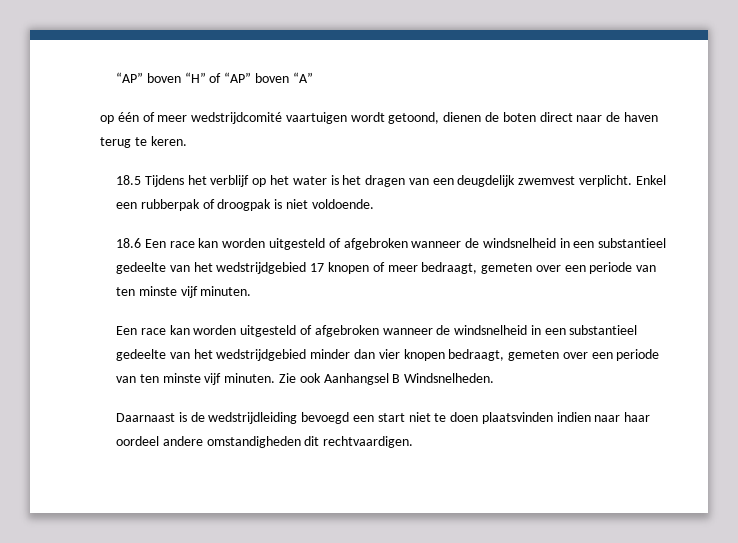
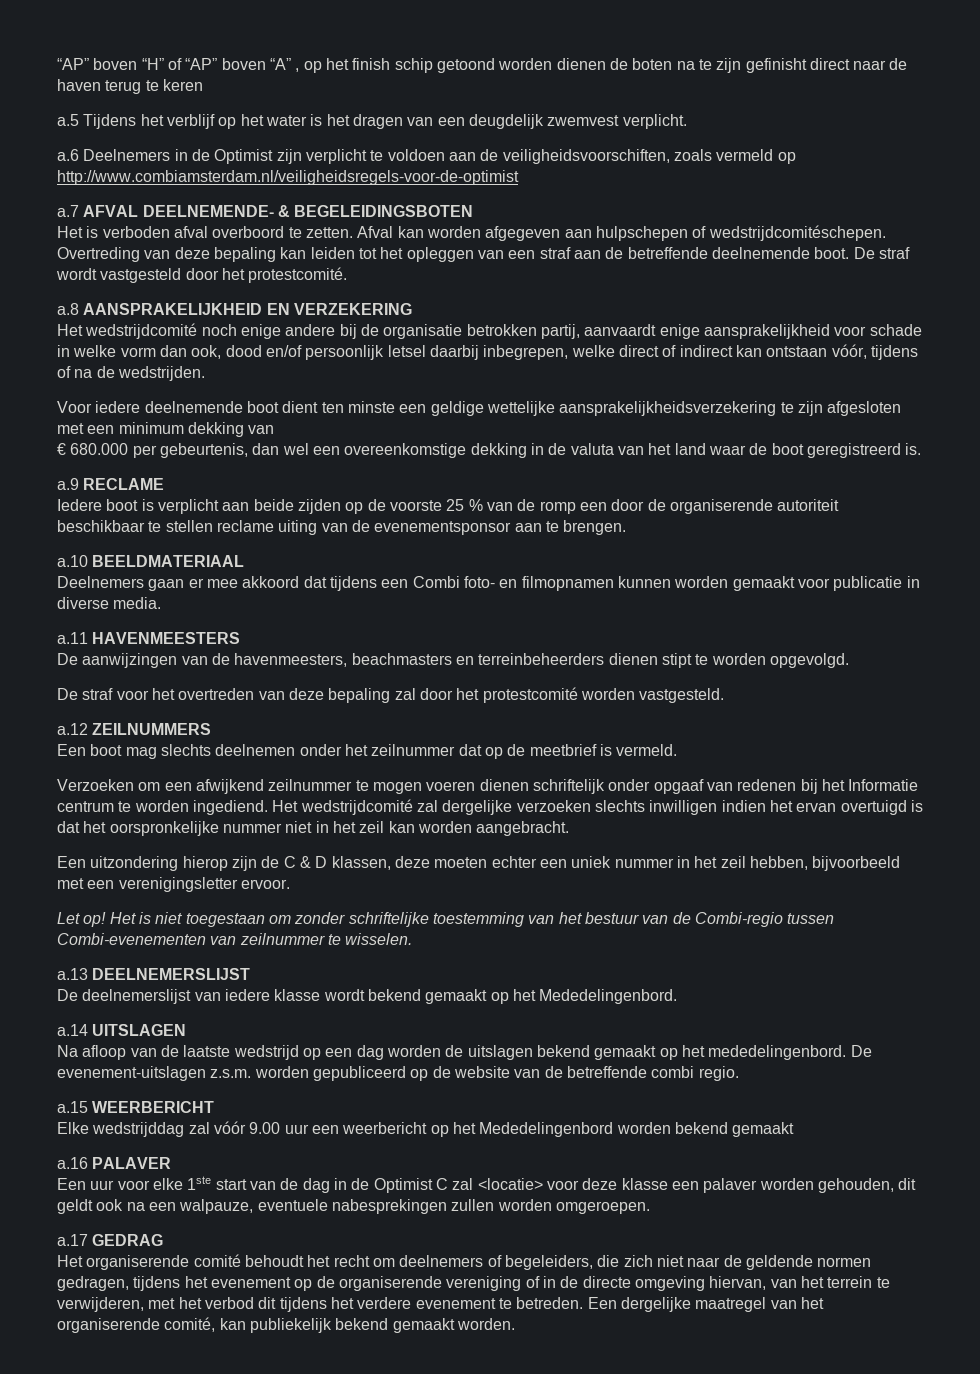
[100,112,536,124] // op één of meer wedstrijdcomité vaartuigen wordt getoond, dienen de boten -> [295,58,807,73] , op het finish schip getoond worden dienen de boten na te zijn gefinisht
[150,136,187,146] [116,175,142,185] keren. // 18.5 -> [163,79,204,91] [57,114,80,126] keren // a.5
[635,175,666,185] [116,199,374,211] [116,238,667,250] [116,262,657,274] [116,286,252,298] [116,325,638,337] [116,349,660,361] [116,373,495,385] [116,412,651,424] [116,436,414,448] Enkel een rubberpak of droogpak is niet voldoende. // 18.6 Een race kan worden uitgesteld of afgebroken wanneer de windsnelheid in een substantieel gedeelte van het wedstrijdgebied 17 knopen of meer bedraagt, gemeten over een periode van ten minste vijf minuten. // Een race kan worden uitgesteld of afgebroken wanneer de windsnelheid in een substantieel gedeelte van het wedstrijdgebied minder dan vier knopen bedraagt, gemeten over een periode van ten minste vijf minuten. Zie ook Aanhangsel B Windsnelheden. // Daarnaast is de wedstrijdleiding bevoegd een start niet te doen plaatsvinden indien naar haar oordeel andere omstandigheden dit rechtvaardigen. -> [57,149,796,164] [57,170,520,185] [57,205,474,217] [57,225,886,241] [57,247,910,262] [56,267,348,283] [57,303,413,315] [57,323,922,339] [57,344,918,360] [57,366,206,381] [57,401,902,416] [57,422,275,437] [57,443,922,458] [57,478,165,490] [57,499,840,514] [57,520,627,535] [57,555,245,567] [57,576,920,591] [57,597,162,609] [57,632,241,644] [57,653,849,668] [57,687,725,703] [57,723,212,735] [57,744,678,759] [57,779,919,794] [57,799,923,815] [57,821,570,836] [57,856,901,871] [57,877,291,892] [57,912,835,927] [57,933,413,945] [57,968,251,980] [57,989,678,1004] [57,1024,187,1036] [57,1045,872,1060] [57,1066,739,1081] [57,1101,215,1113] [57,1121,795,1137] [57,1157,172,1169] [57,1176,917,1193] [57,1199,651,1214] [57,1234,164,1246] [57,1254,872,1270] [57,1276,890,1291] [57,1297,824,1312] [57,1317,516,1333] // a.6 Deelnemers in de Optimist zijn verplicht te voldoen aan de veiligheidsvoorschiften, zoals vermeld op http://www.combiamsterdam.nl/veiligheidsregels-voor-de-optimist // a.7 AFVAL DEELNEMENDE- & BEGELEIDINGSBOTEN // Het is verboden afval overboord te zetten. Afval kan worden afgegeven aan hulpschepen of wedstrijdcomitéschepen. Overtreding van deze bepaling kan leiden tot het opleggen van een straf aan de betreffende deelnemende boot. De straf wordt vastgesteld door het protestcomité. // a.8 AANSPRAKELIJKHEID EN VERZEKERING // Het wedstrijdcomité noch enige andere bij de organisatie betrokken partij, aanvaardt enige aansprakelijkheid voor schade in welke vorm dan ook, dood en/of persoonlijk letsel daarbij inbegrepen, welke direct of indirect kan ontstaan vóór, tijdens of na de wedstrijden. // Voor iedere deelnemende boot dient ten minste een geldige wettelijke aansprakelijkheidsverzekering te zijn afgesloten met een minimum dekking van // € 680.000 per gebeurtenis, dan wel een overeenkomstige dekking in de valuta van het land waar de boot geregistreerd is. // a.9 RECLAME // Iedere boot is verplicht aan beide zijden op de voorste 25 % van de romp een door de organiserende autoriteit beschikbaar te stellen reclame uiting van de evenementsponsor aan te brengen. // a.10 BEELDMATERIAAL // Deelnemers gaan er mee akkoord dat tijdens een Combi foto- en filmopnamen kunnen worden gemaakt voor publicatie in diverse media. // a.11 HAVENMEESTERS // De aanwijzingen van de havenmeesters, beachmasters en terreinbeheerders dienen stipt te worden opgevolgd. // De straf voor het overtreden van deze bepaling zal door het protestcomité worden vastgesteld. // a.12 ZEILNUMMERS // Een boot mag slechts deelnemen onder het zeilnummer dat op de meetbrief is vermeld. // Verzoeken om een afwijkend zeilnummer te mogen voeren dienen schriftelijk onder opgaaf van redenen bij het Informatie centrum te worden ingediend. Het wedstrijdcomité zal dergelijke verzoeken slechts inwilligen indien het ervan overtuigd is dat het oorspronkelijke nummer niet in het zeil kan worden aangebracht. // Een uitzondering hierop zijn de C & D klassen, deze moeten echter een uniek nummer in het zeil hebben, bijvoorbeeld met een verenigingsletter ervoor. // Let op! Het is niet toegestaan om zonder schriftelijke toestemming van het bestuur van de Combi-regio tussen Combi-evenementen van zeilnummer te wisselen. // a.13 DEELNEMERSLIJST // De deelnemerslijst van iedere klasse wordt bekend gemaakt op het Mededelingenbord. // a.14 UITSLAGEN // Na afloop van de laatste wedstrijd op een dag worden de uitslagen bekend gemaakt op het mededelingenbord. De evenement-uitslagen z.s.m. worden gepubliceerd op de website van de betreffende combi regio. // a.15 WEERBERICHT // Elke wedstrijddag zal vóór 9.00 uur een weerbericht op het Mededelingenbord worden bekend gemaakt // a.16 PALAVER // Een uur voor elke 1ste start van de dag in de Optimist C zal <locatie> voor deze klasse een palaver worden gehouden, dit geldt ook na een walpauze, eventuele nabesprekingen zullen worden omgeroepen. // a.17 GEDRAG // Het organiserende comité behoudt het recht om deelnemers of begeleiders, die zich niet naar de geldende normen gedragen, tijdens het evenement op de organiserende vereniging of in de directe omgeving hiervan, van het terrein te verwijderen, met het verbod dit tijdens het verdere evenement te betreden. Een dergelijke maatregel van het organiserende comité, kan publiekelijk bekend gemaakt worden.

